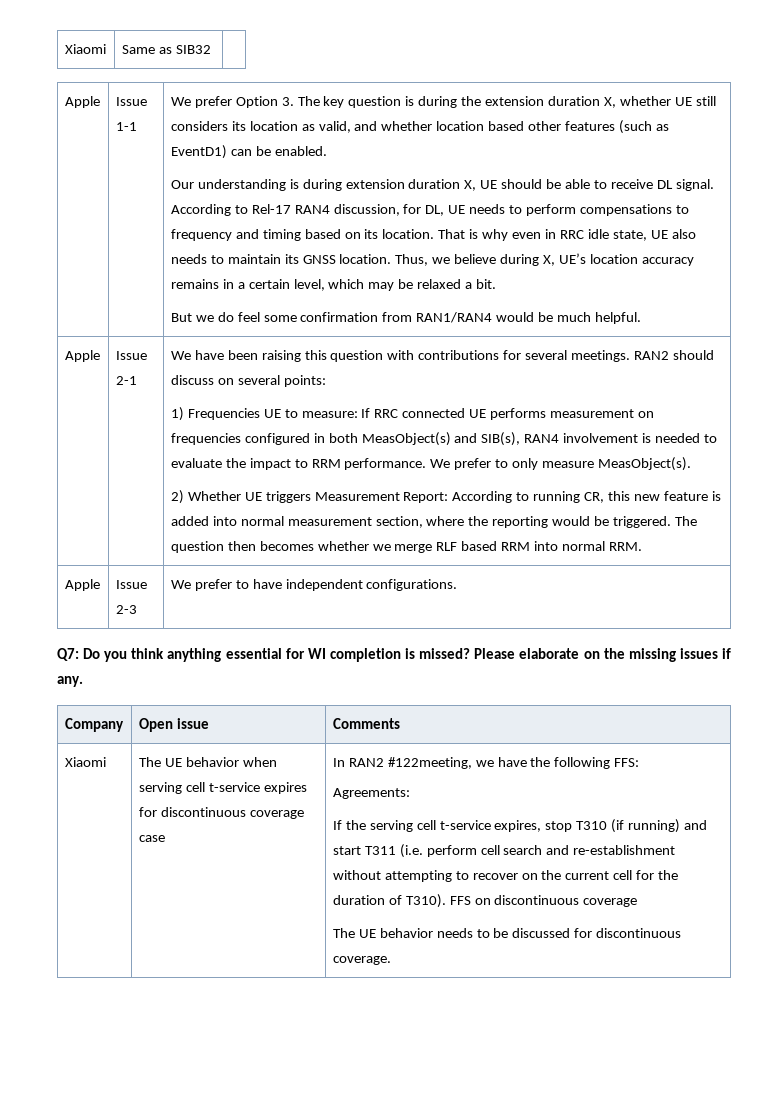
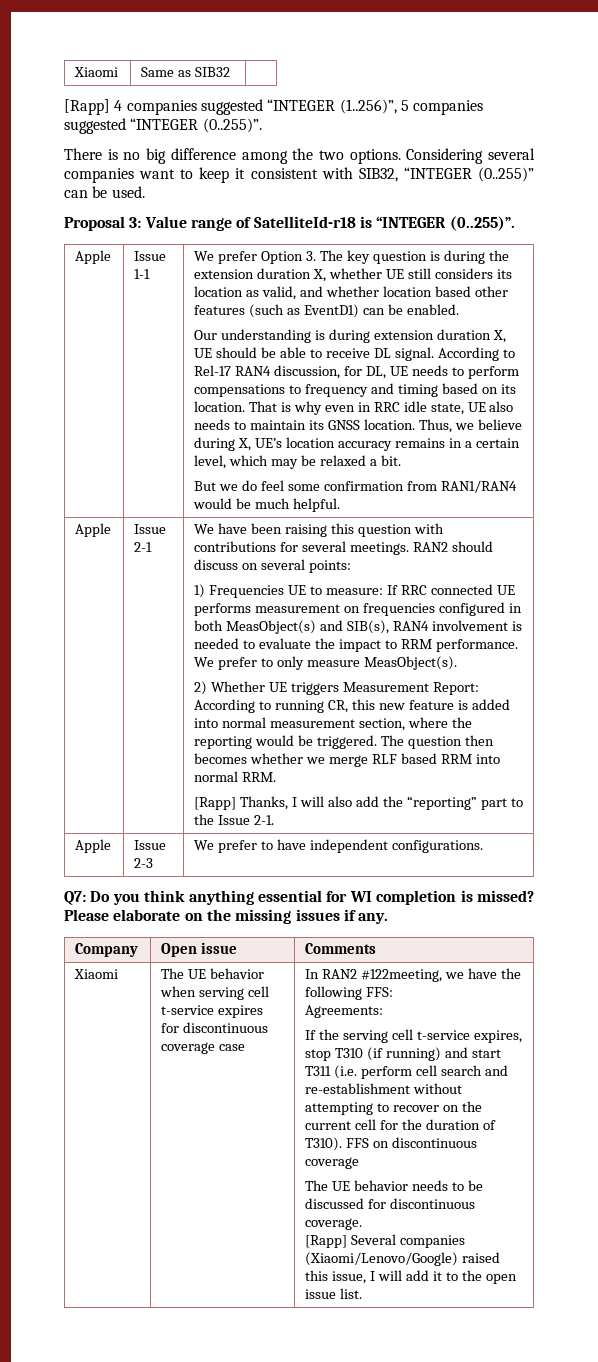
(211, 49) none -> [64,99,484,115] [64,118,262,134] [64,148,535,164] [64,167,534,183] [64,186,145,198] [64,216,515,231] // [Rapp] 4 companies suggested “INTEGER (1..256)”, 5 companies suggested “INTEGER (0..255)”. // There is no big difference among the two options. Considering several companies want to keep it consistent with SIB32, “INTEGER (0..255)” can be used. // Proposal 3: Value range of SatelliteId-r18 is “INTEGER (0..255)”.
(642, 546) none -> [194,796,523,810] [194,814,275,825] // [Rapp] Thanks, I will also add the “reporting” part to the Issue 2-1.
(391, 960) none -> [305,1234,466,1248] [305,1252,501,1266] [305,1270,517,1284] [305,1288,363,1299] // [Rapp] Several companies (Xiaomi/Lenovo/Google) raised this issue, I will add it to the open issue list.

